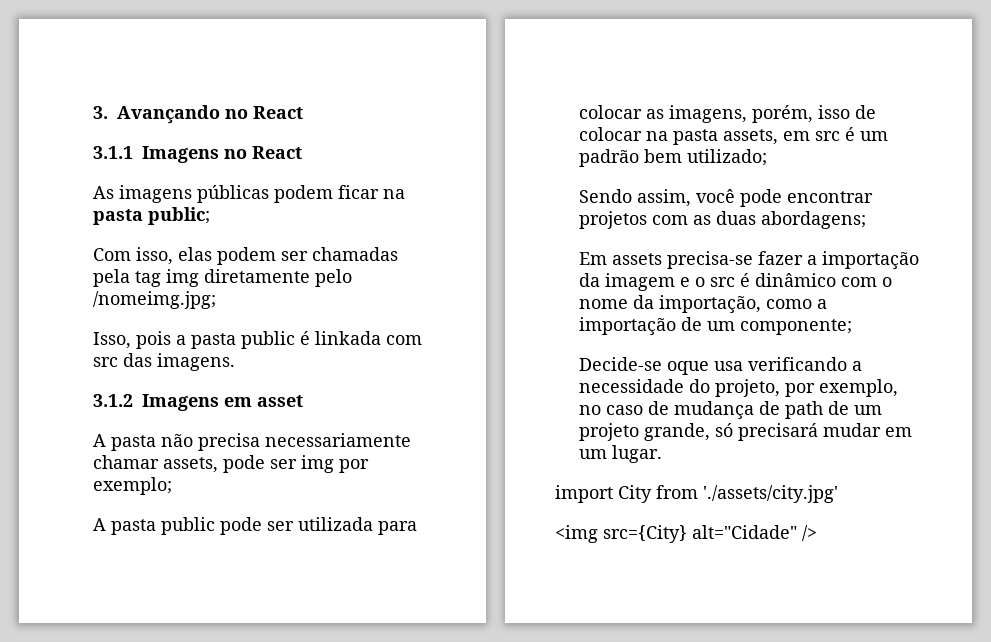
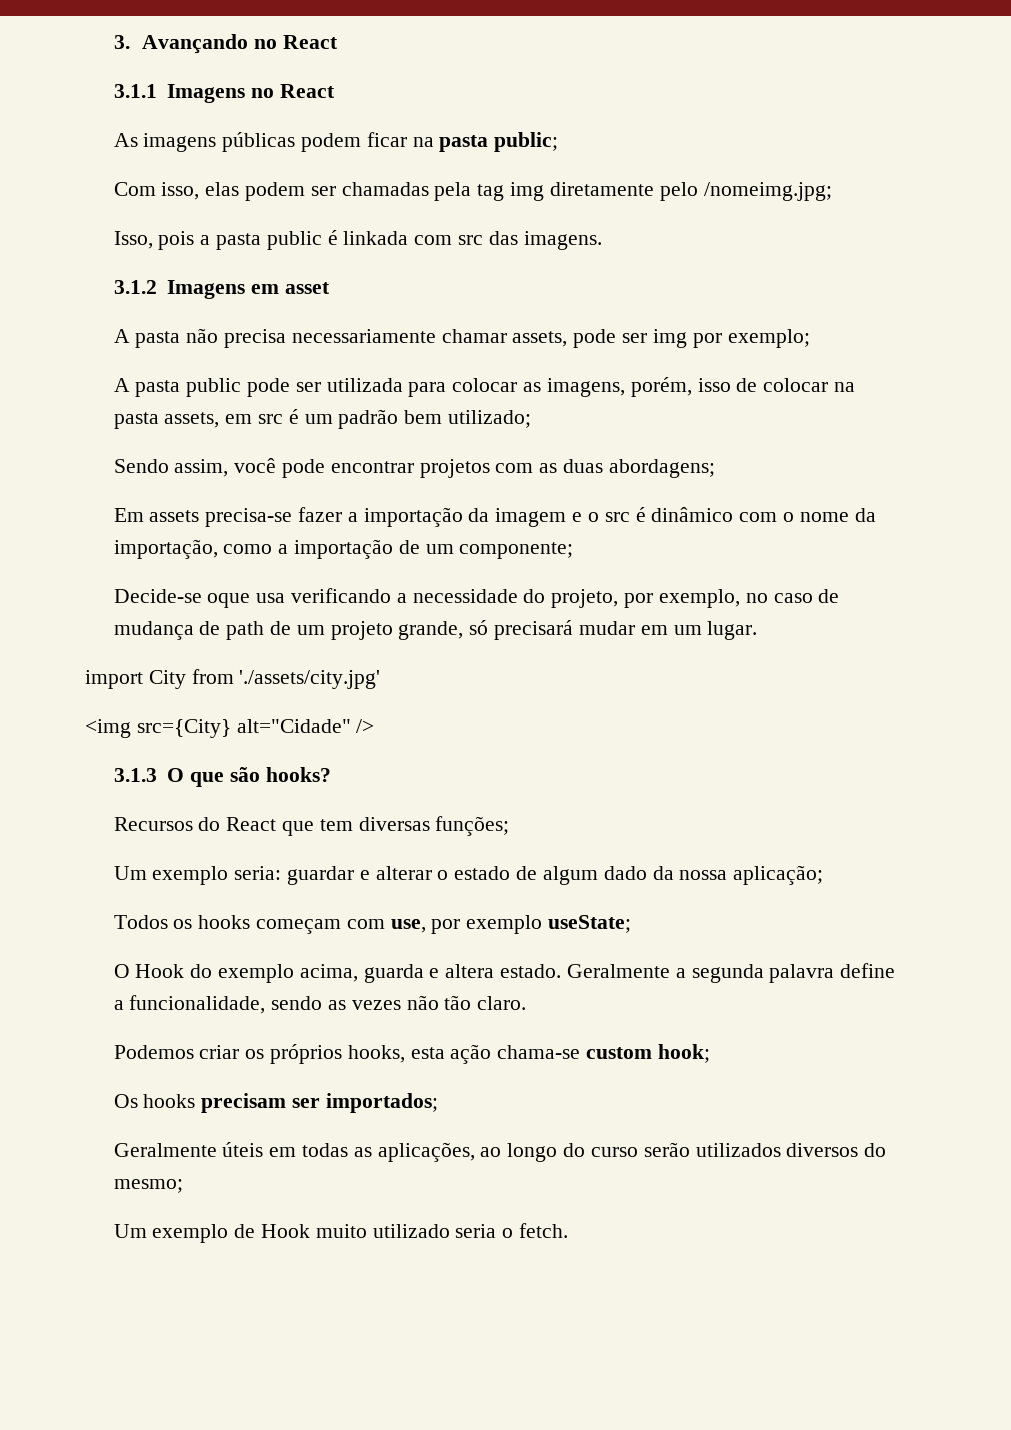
(817, 533) none -> [113,767,331,787] [113,816,510,836] [113,865,824,885] [113,915,632,934] [113,963,896,983] [113,995,527,1014] [113,1044,710,1064] [113,1093,438,1113] [113,1142,887,1162] [113,1179,183,1193] [113,1223,569,1243] // 3.1.3 O que são hooks? // Recursos do React que tem diversas funções; // Um exemplo seria: guardar e alterar o estado de algum dado da nossa aplicação; // Todos os hooks começam com use, por exemplo useState; // O Hook do exemplo acima, guarda e altera estado. Geralmente a segunda palavra define a funcionalidade, sendo as vezes não tão claro. // Podemos criar os próprios hooks, esta ação chama-se custom hook; // Os hooks precisam ser importados; // Geralmente úteis em todas as aplicações, ao longo do curso serão utilizados diversos do mesmo; // Um exemplo de Hook muito utilizado seria o fetch.

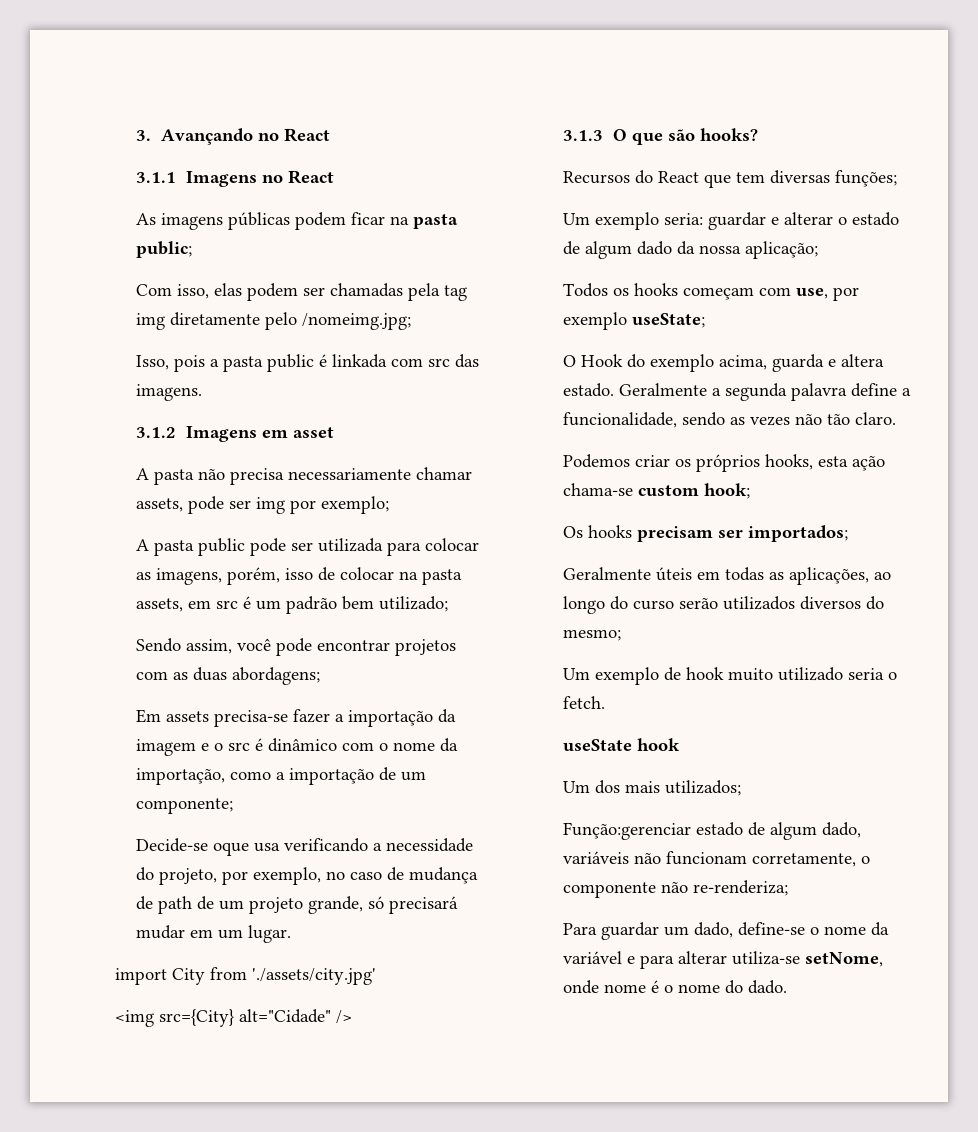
[261,1224,311,1238] Hook -> [686,667,725,680] hook
(569, 1230) none -> [563,738,681,752] [563,780,742,796] [563,822,862,840] [563,851,871,867] [563,880,789,898] [563,922,890,940] [563,951,884,969] [563,980,788,994] // useState hook // Um dos mais utilizados; // Função:gerenciar estado de algum dado, variáveis não funcionam corretamente, o componente não re-renderiza; // Para guardar um dado, define-se o nome da variável e para alterar utiliza-se setNome, onde nome é o nome do dado.

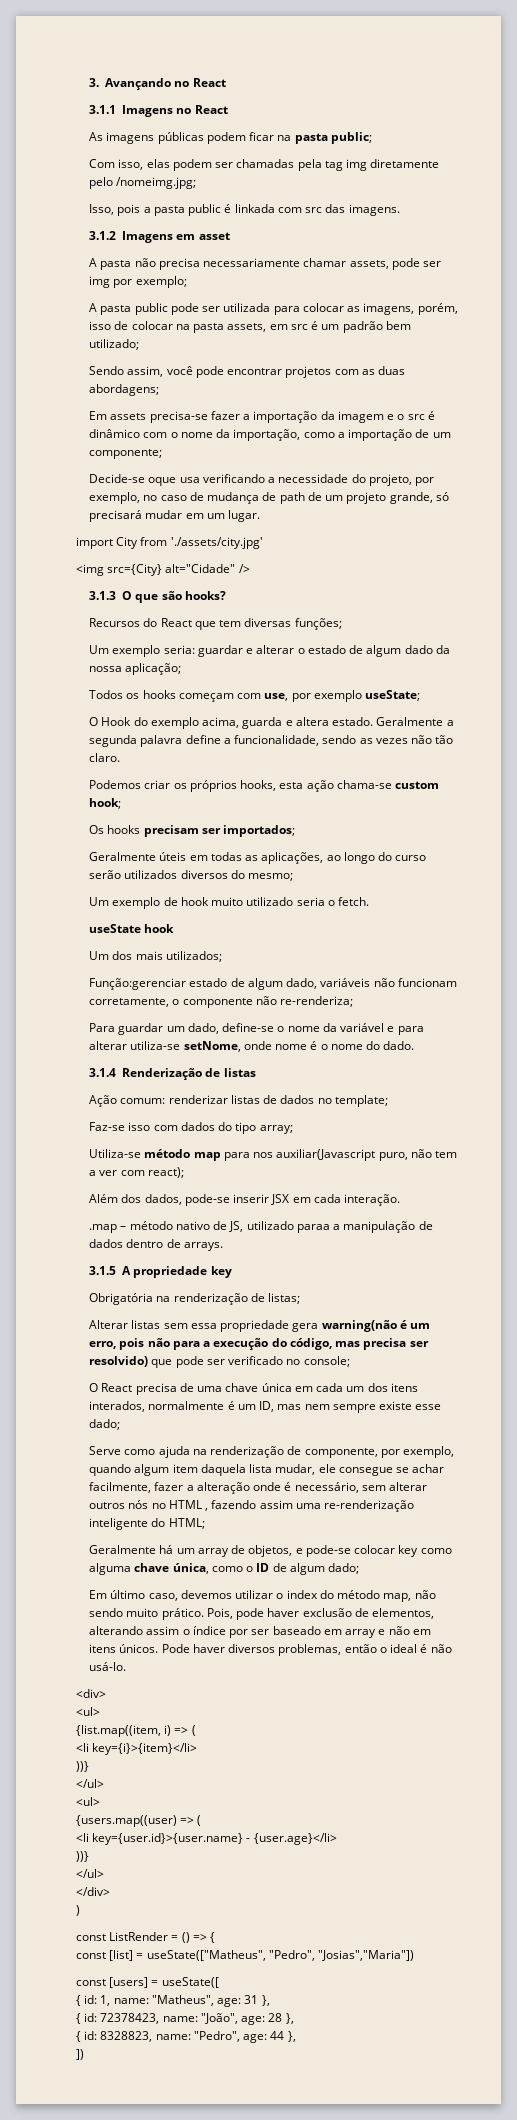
(788, 987) none -> [89,1068,256,1080] [89,1095,388,1107] [89,1122,293,1134] [89,1149,458,1161] [89,1167,184,1178] [89,1194,401,1206] [89,1221,433,1233] [89,1239,223,1251] [89,1266,232,1278] [89,1293,301,1305] [89,1320,431,1332] [89,1338,429,1350] [89,1356,350,1368] [89,1383,418,1395] [89,1401,442,1413] [89,1419,121,1430] [89,1446,455,1458] [89,1464,445,1476] [89,1482,428,1494] [89,1500,415,1512] [89,1518,205,1530] [89,1545,452,1557] [89,1563,360,1575] [89,1590,436,1602] [89,1608,435,1620] [89,1626,431,1638] [89,1644,452,1656] [89,1662,127,1671] [76,1689,106,1698] [76,1707,100,1716] [76,1725,196,1737] [76,1743,198,1755] [76,1761,89,1772] [76,1779,104,1788] [76,1797,100,1806] [76,1815,202,1827] [76,1833,337,1845] [76,1851,89,1862] [76,1869,104,1878] [76,1887,110,1896] [76,1905,80,1916] [76,1932,216,1943] [76,1950,415,1961] [76,1977,219,1988] [76,1995,270,2007] [76,2013,294,2025] [76,2031,296,2043] [76,2049,84,2060] // 3.1.4 Renderização de listas // Ação comum: renderizar listas de dados no template; // Faz-se isso com dados do tipo array; // Utiliza-se método map para nos auxiliar(Javascript puro, não tem a ver com react); // Além dos dados, pode-se inserir JSX em cada interação. // .map – método nativo de JS, utilizado paraa a manipulação de dados dentro de arrays. // 3.1.5 A propriedade key // Obrigatória na renderização de listas; // Alterar listas sem essa propriedade gera warning(não é um erro, pois não para a execução do código, mas precisa ser resolvido) que pode ser verificado no console; // O React precisa de uma chave única em cada um dos itens interados, normalmente é um ID, mas nem sempre existe esse dado; // Serve como ajuda na renderização de componente, por exemplo, quando algum item daquela lista mudar, ele consegue se achar facilmente, fazer a alteração onde é necessário, sem alterar outros nós no HTML , fazendo assim uma re-renderização inteligente do HTML; // Geralmente há um array de objetos, e pode-se colocar key como alguma chave única, como o ID de algum dado; // Em último caso, devemos utilizar o index do método map, não sendo muito prático. Pois, pode haver exclusão de elementos, alterando assim o índice por ser baseado em array e não em itens únicos. Pode haver diversos problemas, então o ideal é não usá-lo. // <div> // <ul> // {list.map((item, i) => ( // <li key={i}>{item}</li> // ))} // </ul> // <ul> // {users.map((user) => ( // <li key={user.id}>{user.name} - {user.age}</li> // ))} // </ul> // </div> // ) // const ListRender = () => { // const [list] = useState(["Matheus", "Pedro", "Josias","Maria"]) // const [users] = useState([ // { id: 1, name: "Matheus", age: 31 }, // { id: 72378423, name: "João", age: 28 }, // { id: 8328823, name: "Pedro", age: 44 }, // ])

